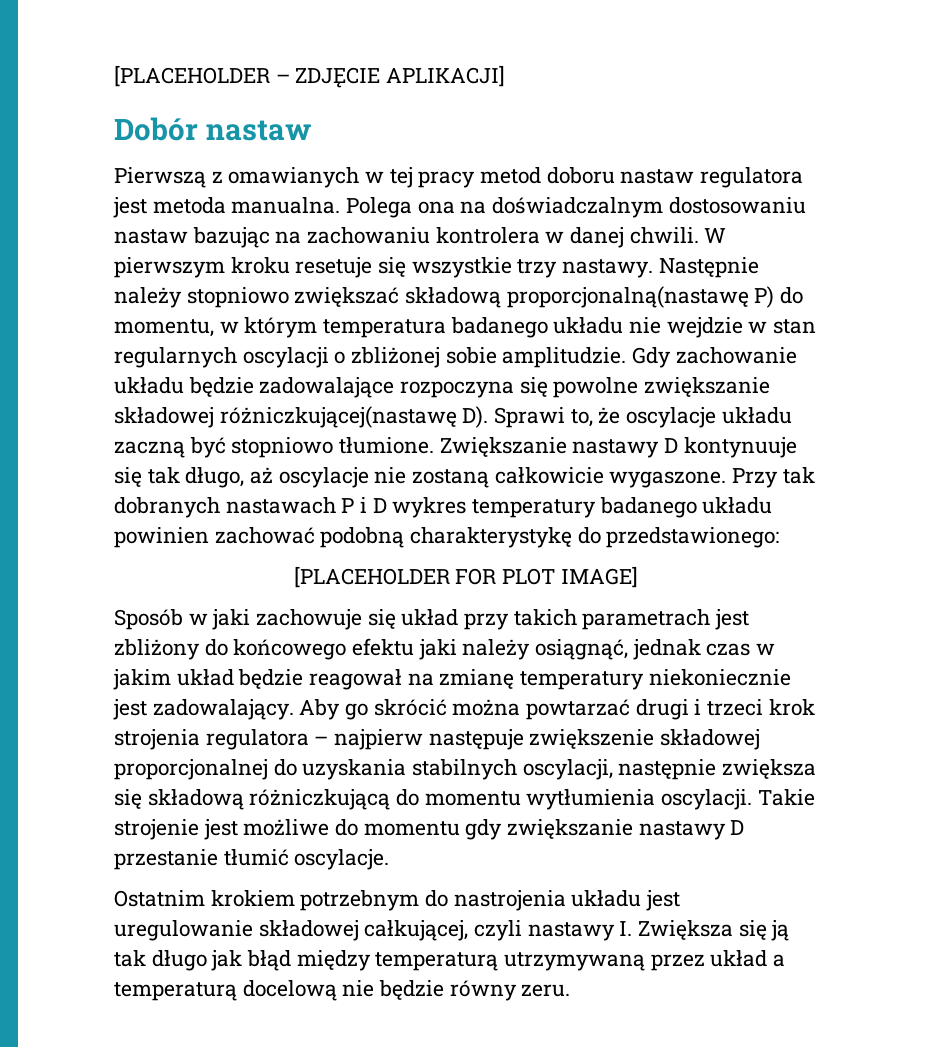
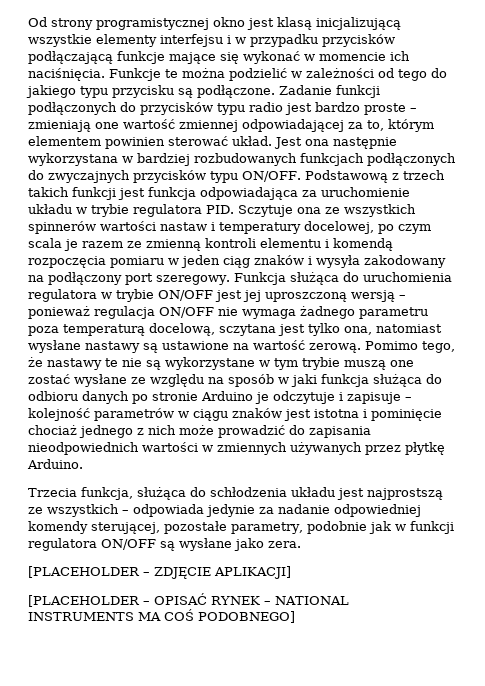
[114,65,506,88] [114,117,311,141] [114,167,804,188] [113,197,806,218] [114,227,727,248] [114,257,759,278] [114,286,804,308] [114,317,817,338] [114,347,797,368] [114,377,771,398] [114,406,792,428] [114,437,797,458] [114,467,815,488] [114,497,773,518] [114,527,780,548] [293,566,638,588] [114,609,750,630] [114,638,776,660] [113,669,791,690] [113,699,815,720] [114,729,761,750] [114,759,817,780] [114,789,815,810] [114,819,745,840] [114,849,390,870] [114,890,681,911] [114,920,790,941] [114,950,786,971] [114,980,571,1001] [PLACEHOLDER – ZDJĘCIE APLIKACJI] // Dobór nastaw // Pierwszą z omawianych w tej pracy metod doboru nastaw regulatora jest metoda manualna. Polega ona na doświadczalnym dostosowaniu nastaw bazując na zachowaniu kontrolera w danej chwili. W pierwszym kroku resetuje się wszystkie trzy nastawy. Następnie należy stopniowo zwiększać składową proporcjonalną(nastawę P) do momentu, w którym temperatura badanego układu nie wejdzie w stan regularnych oscylacji o zbliżonej sobie amplitudzie. Gdy zachowanie układu będzie zadowalające rozpoczyna się powolne zwiększanie składowej różniczkującej(nastawę D). Sprawi to, że oscylacje układu zaczną być stopniowo tłumione. Zwiększanie nastawy D kontynuuje się tak długo, aż oscylacje nie zostaną całkowicie wygaszone. Przy tak dobranych nastawach P i D wykres temperatury badanego układu powinien zachować podobną charakterystykę do przedstawionego: // [PLACEHOLDER FOR PLOT IMAGE] // Sposób w jaki zachowuje się układ przy takich parametrach jest zbliżony do końcowego efektu jaki należy osiągnąć, jednak czas w jakim układ będzie reagował na zmianę temperatury niekoniecznie jest zadowalający. Aby go skrócić można powtarzać drugi i trzeci krok strojenia regulatora – najpierw następuje zwiększenie składowej proporcjonalnej do uzyskania stabilnych oscylacji, następnie zwiększa się składową różniczkującą do momentu wytłumienia oscylacji. Takie strojenie jest możliwe do momentu gdy zwiększanie nastawy D przestanie tłumić oscylacje. // Ostatnim krokiem potrzebnym do nastrojenia układu jest uregulowanie składowej całkującej, czyli nastawy I. Zwiększa się ją tak długo jak błąd między temperaturą utrzymywaną przez układ a temperaturą docelową nie będzie równy zeru. -> [28,17,401,30] [28,34,395,47] [28,51,410,64] [28,68,447,81] [26,85,380,98] [28,102,417,115] [28,119,434,132] [28,136,397,149] [28,153,456,166] [28,170,445,183] [28,187,410,200] [28,204,416,217] [28,221,431,234] [28,238,393,251] [28,255,446,268] [28,272,452,285] [28,289,406,302] [28,306,428,319] [28,323,442,336] [28,340,455,353] [28,357,414,370] [28,374,442,387] [28,391,412,404] [28,408,442,421] [28,425,371,438] [28,442,445,455] [27,459,83,469] [28,487,443,500] [28,504,421,517] [28,521,454,534] [28,538,301,551] [28,566,291,579] [28,593,349,607] [28,609,295,623] Od strony programistycznej okno jest klasą inicjalizującą wszystkie elementy interfejsu i w przypadku przycisków podłączającą funkcje mające się wykonać w momencie ich naciśnięcia. Funkcje te można podzielić w zależności od tego do jakiego typu przycisku są podłączone. Zadanie funkcji podłączonych do przycisków typu radio jest bardzo proste – zmieniają one wartość zmiennej odpowiadającej za to, którym elementem powinien sterować układ. Jest ona następnie wykorzystana w bardziej rozbudowanych funkcjach podłączonych do zwyczajnych przycisków typu ON/OFF. Podstawową z trzech takich funkcji jest funkcja odpowiadająca za uruchomienie układu w trybie regulatora PID. Sczytuje ona ze wszystkich spinnerów wartości nastaw i temperatury docelowej, po czym scala je razem ze zmienną kontroli elementu i komendą rozpoczęcia pomiaru w jeden ciąg znaków i wysyła zakodowany na podłączony port szeregowy. Funkcja służąca do uruchomienia regulatora w trybie ON/OFF jest jej uproszczoną wersją – ponieważ regulacja ON/OFF nie wymaga żadnego parametru poza temperaturą docelową, sczytana jest tylko ona, natomiast wysłane nastawy są ustawione na wartość zerową. Pomimo tego, że nastawy te nie są wykorzystane w tym trybie muszą one zostać wysłane ze względu na sposób w jaki funkcja służąca do odbioru danych po stronie Arduino je odczytuje i zapisuje – kolejność parametrów w ciągu znaków jest istotna i pominięcie chociaż jednego z nich może prowadzić do zapisania nieodpowiednich wartości w zmiennych używanych przez płytkę Arduino. // Trzecia funkcja, służąca do schłodzenia układu jest najprostszą ze wszystkich – odpowiada jedynie za nadanie odpowiedniej komendy sterującej, pozostałe parametry, podobnie jak w funkcji regulatora ON/OFF są wysłane jako zera. // [PLACEHOLDER – ZDJĘCIE APLIKACJI] // [PLACEHOLDER – OPISAĆ RYNEK – NATIONAL INSTRUMENTS MA COŚ PODOBNEGO]

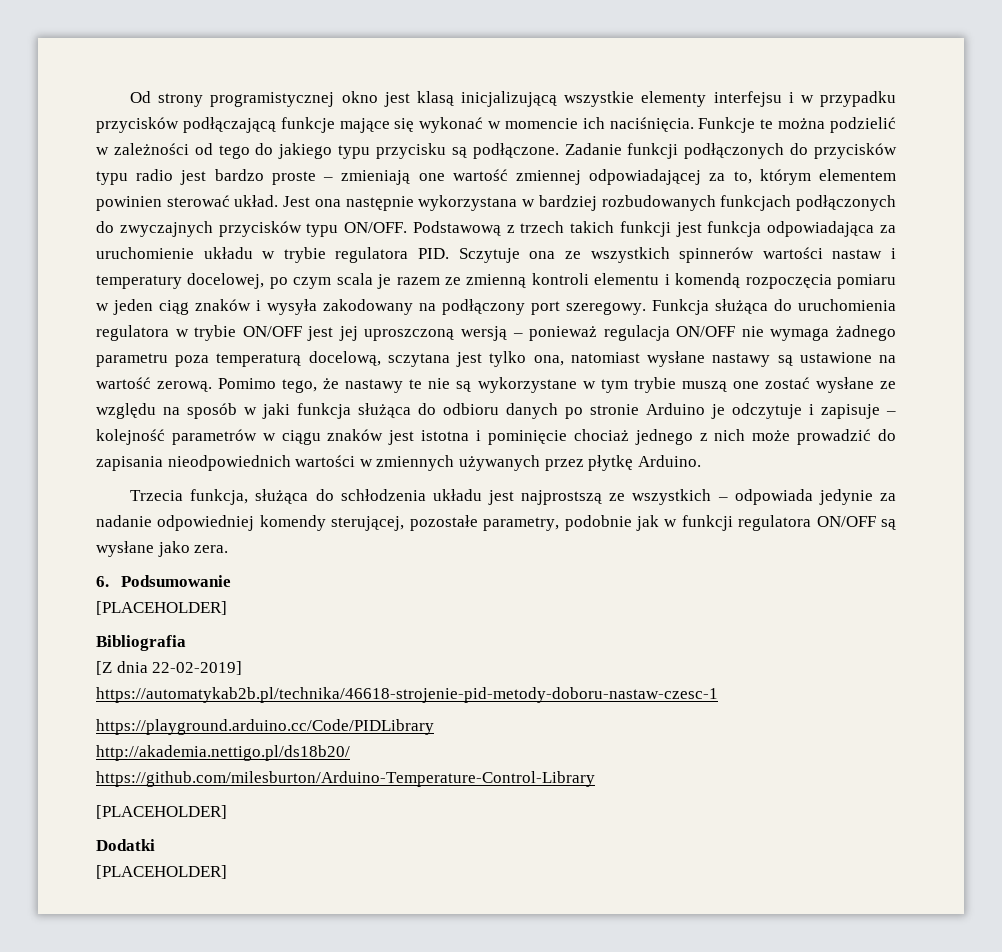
[28,566,291,579] [28,593,349,607] [28,609,295,623] [PLACEHOLDER – ZDJĘCIE APLIKACJI] // [PLACEHOLDER – OPISAĆ RYNEK – NATIONAL INSTRUMENTS MA COŚ PODOBNEGO] -> [96,575,231,587] [96,601,227,615] [96,635,186,651] [96,661,243,675] [96,687,718,703] [96,719,434,735] [96,745,350,761] [96,771,595,787] [96,805,227,819] [96,839,155,851] [96,865,227,879] 6. Podsumowanie // [PLACEHOLDER] // Bibliografia // [Z dnia 22-02-2019] // https://automatykab2b.pl/technika/46618-strojenie-pid-metody-doboru-nastaw-czesc-1 // https://playground.arduino.cc/Code/PIDLibrary // http://akademia.nettigo.pl/ds18b20/ // https://github.com/milesburton/Arduino-Temperature-Control-Library // [PLACEHOLDER] // Dodatki // [PLACEHOLDER]

